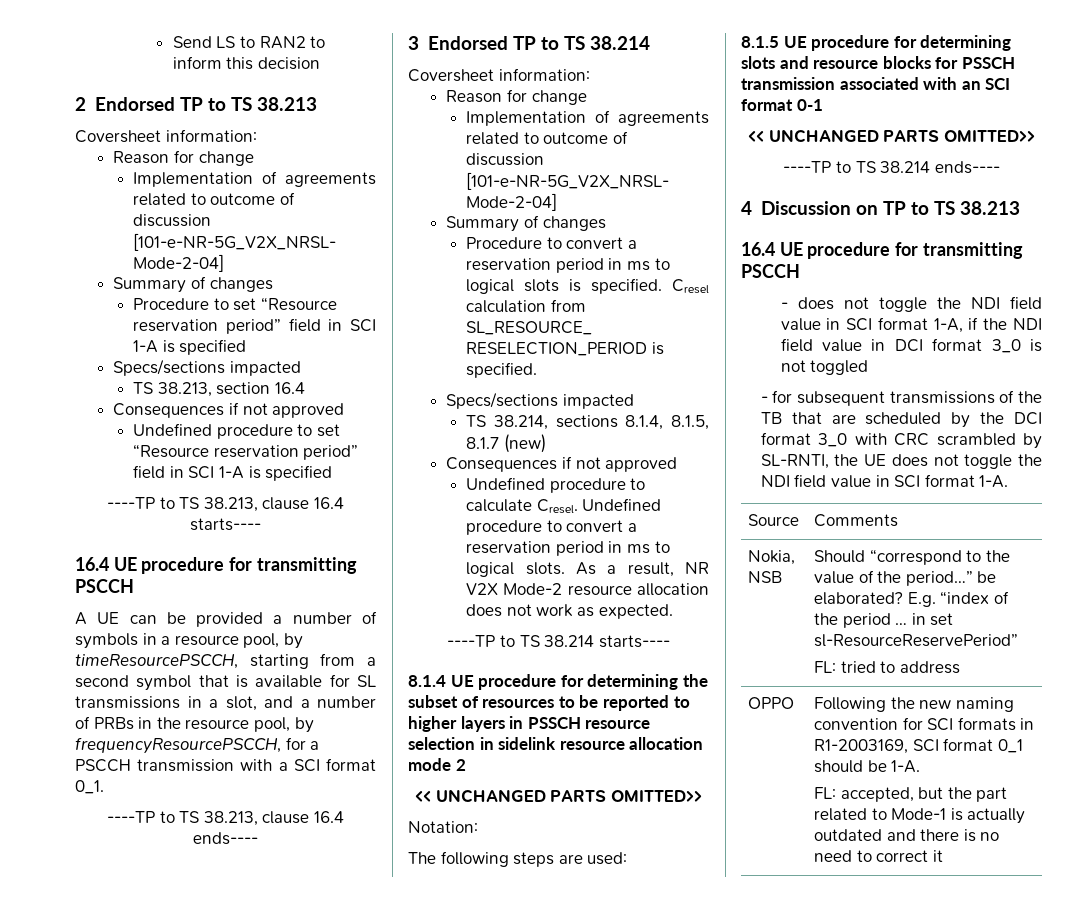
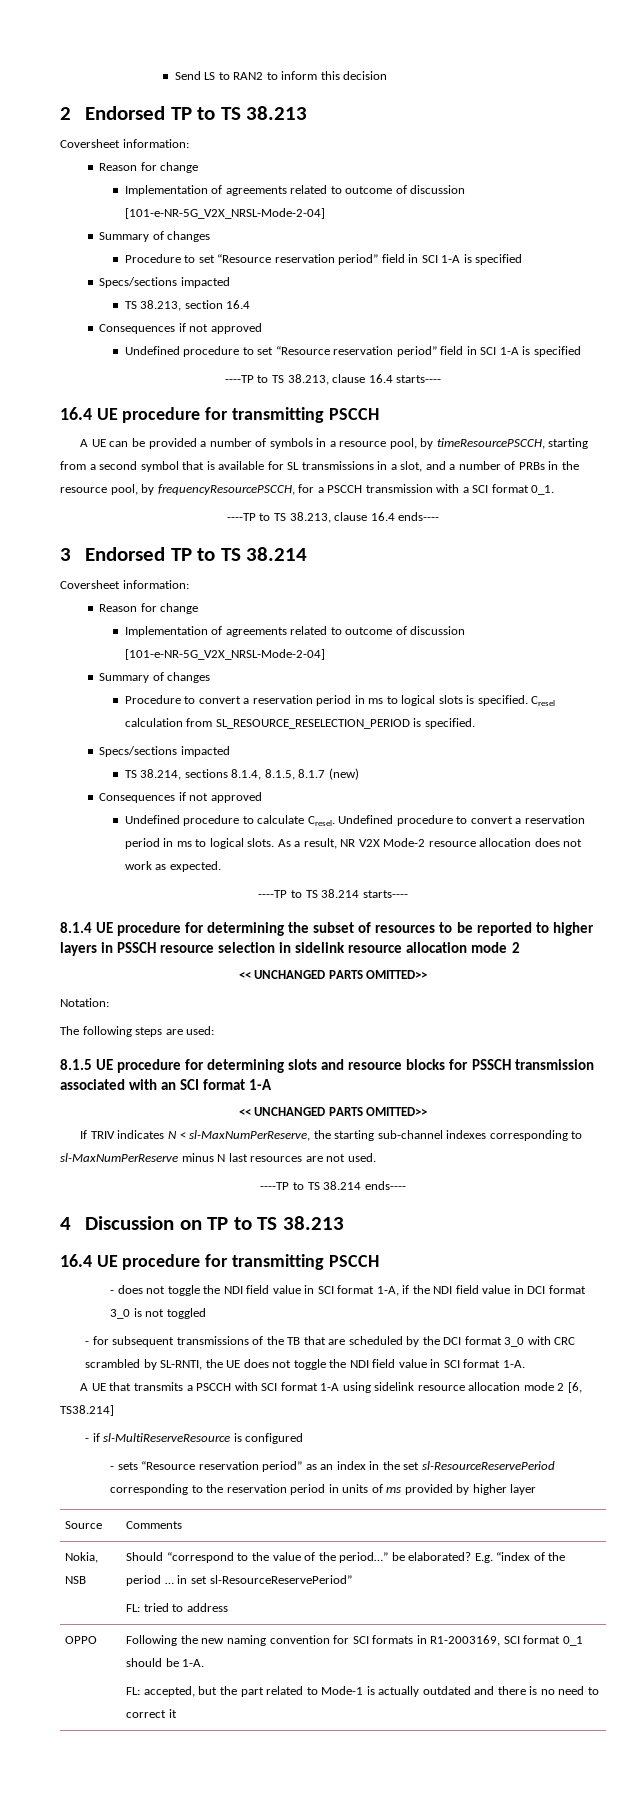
[796,99,823,111] [748,129,1035,143] 0-1 // << UNCHANGED PARTS OMITTED>> -> [249,1079,273,1090] [238,1107,428,1116] [80,1130,583,1141] [60,1153,376,1162] 1-A // << UNCHANGED PARTS OMITTED>> // If TRIV indicates N < sl-MaxNumPerReserve, the starting sub-channel indexes corresponding to sl-MaxNumPerReserve minus N last resources are not used.
(1009, 481) none -> [80,1382,582,1393] [60,1405,114,1416] [85,1433,304,1444] [110,1461,555,1472] [110,1484,537,1495] // A UE that transmits a PSCCH with SCI format 1-A using sidelink resource allocation mode 2 [6, TS38.214] // - if sl-MultiReserveResource is configured // - sets “Resource reservation period” as an index in the set sl-ResourceReservePeriod corresponding to the reservation period in units of ms provided by higher layer

